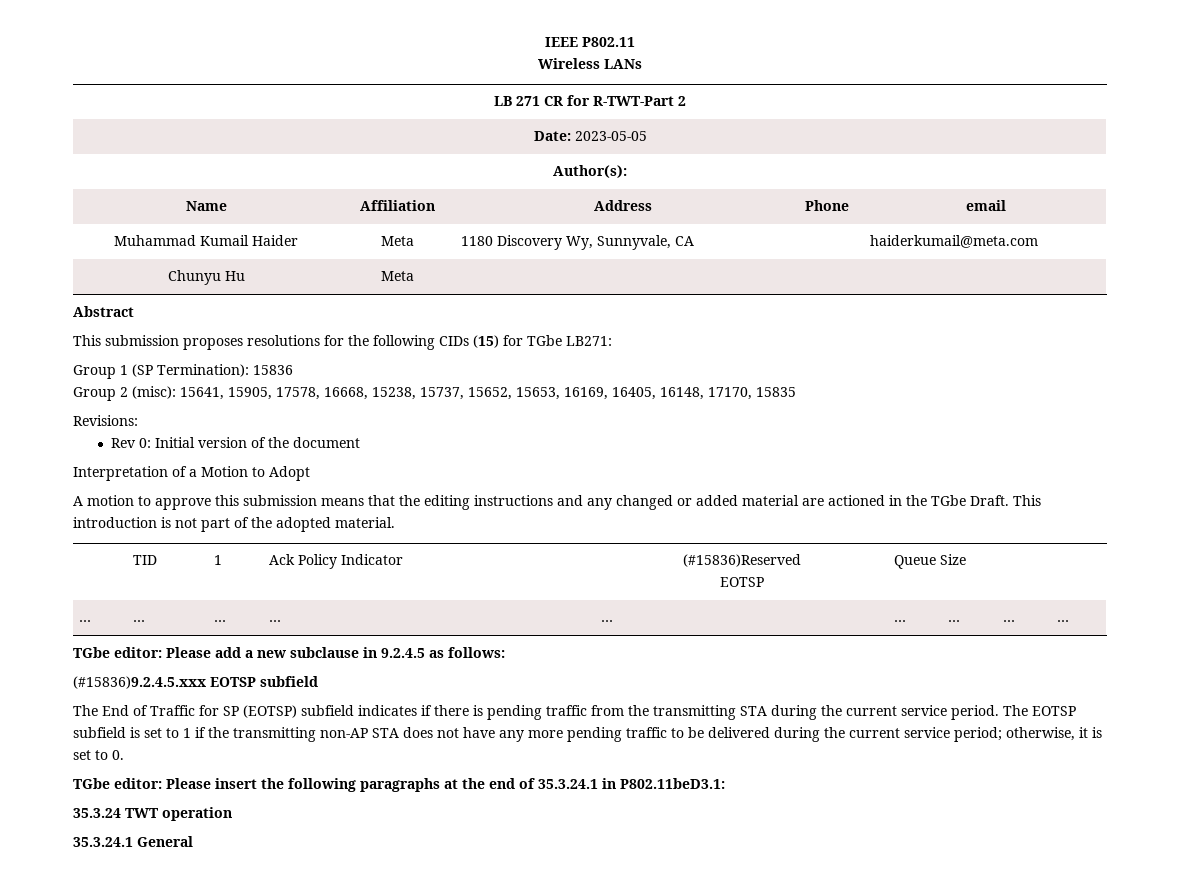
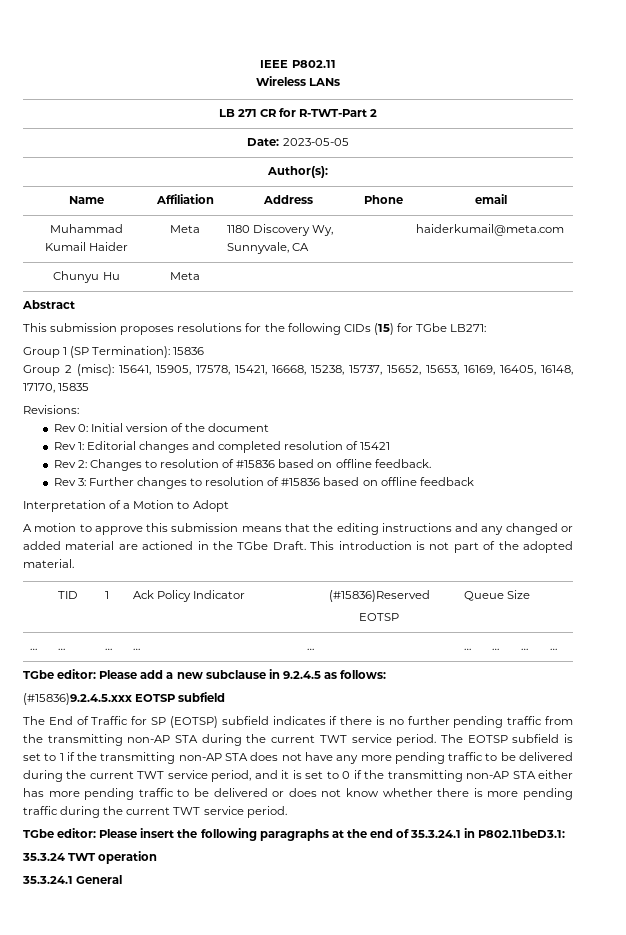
(320, 393) none -> [235,365,267,375] 15421,
(360, 442) none -> [53,441,391,453] [53,459,431,471] [53,477,474,489] // Rev 1: Editorial changes and completed resolution of 15421 // Rev 2: Changes to resolution of #15836 based on offline feedback. // Rev 3: Further changes to resolution of #15836 based on offline feedback
(483, 710) none -> [388,716,450,725] no further
(736, 712) none -> [127,735,171,743] non-AP
(897, 711) none -> [319,735,347,743] TWT
[904,727,1102,742] [73,750,124,760] service period; otherwise, it is set to 0. -> [137,770,573,782] [23,788,574,800] [23,806,287,818] TWT service period, and it is set to 0 if the transmitting non-AP STA either has more pending traffic to be delivered or does not know whether there is more pending traffic during the current TWT service period.

